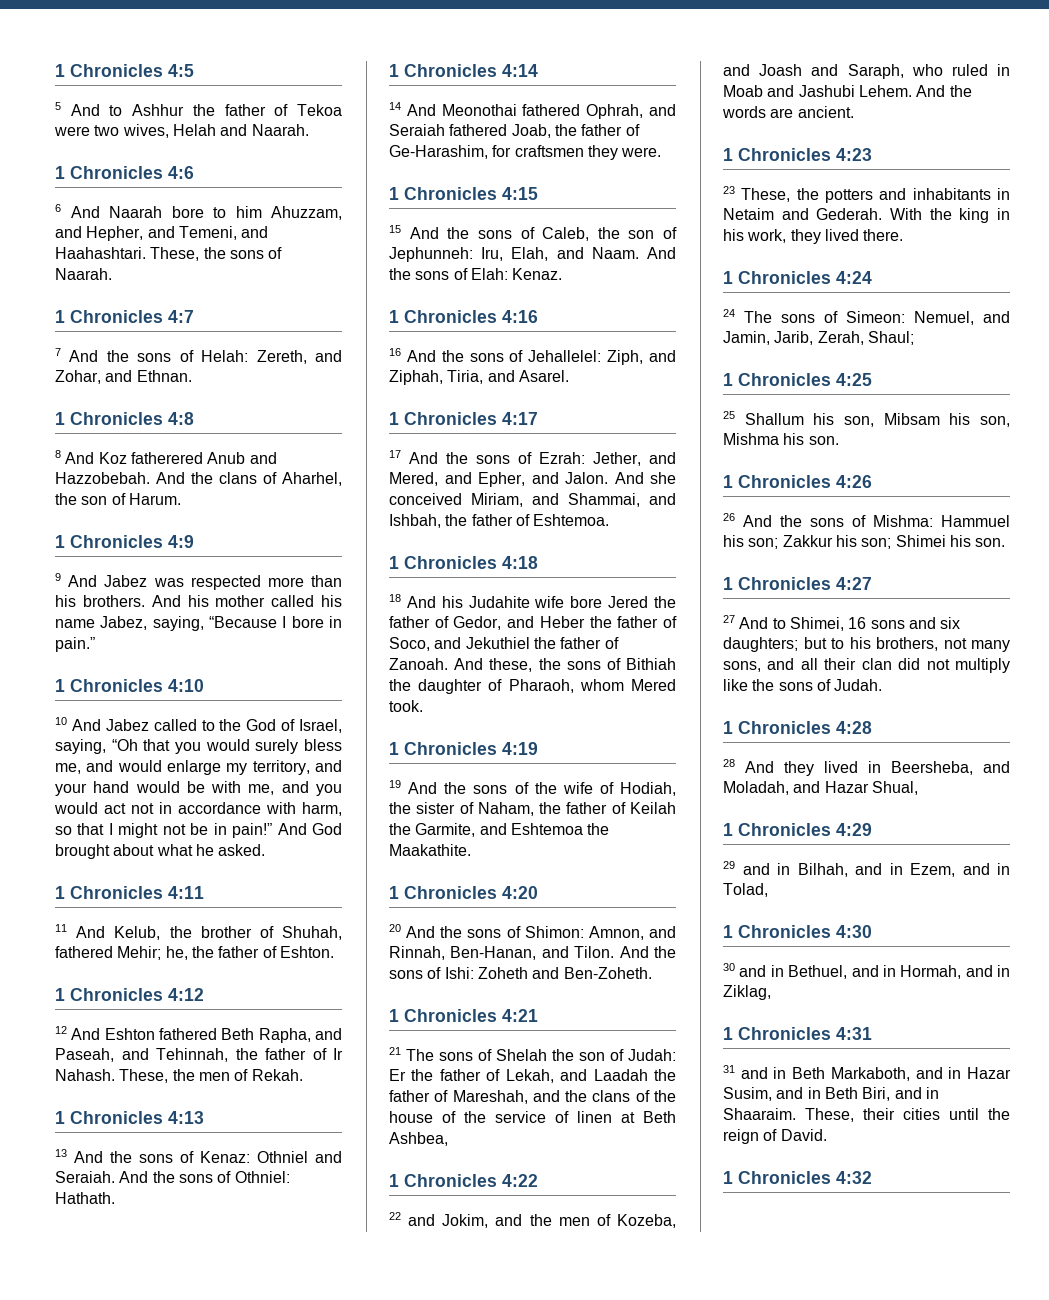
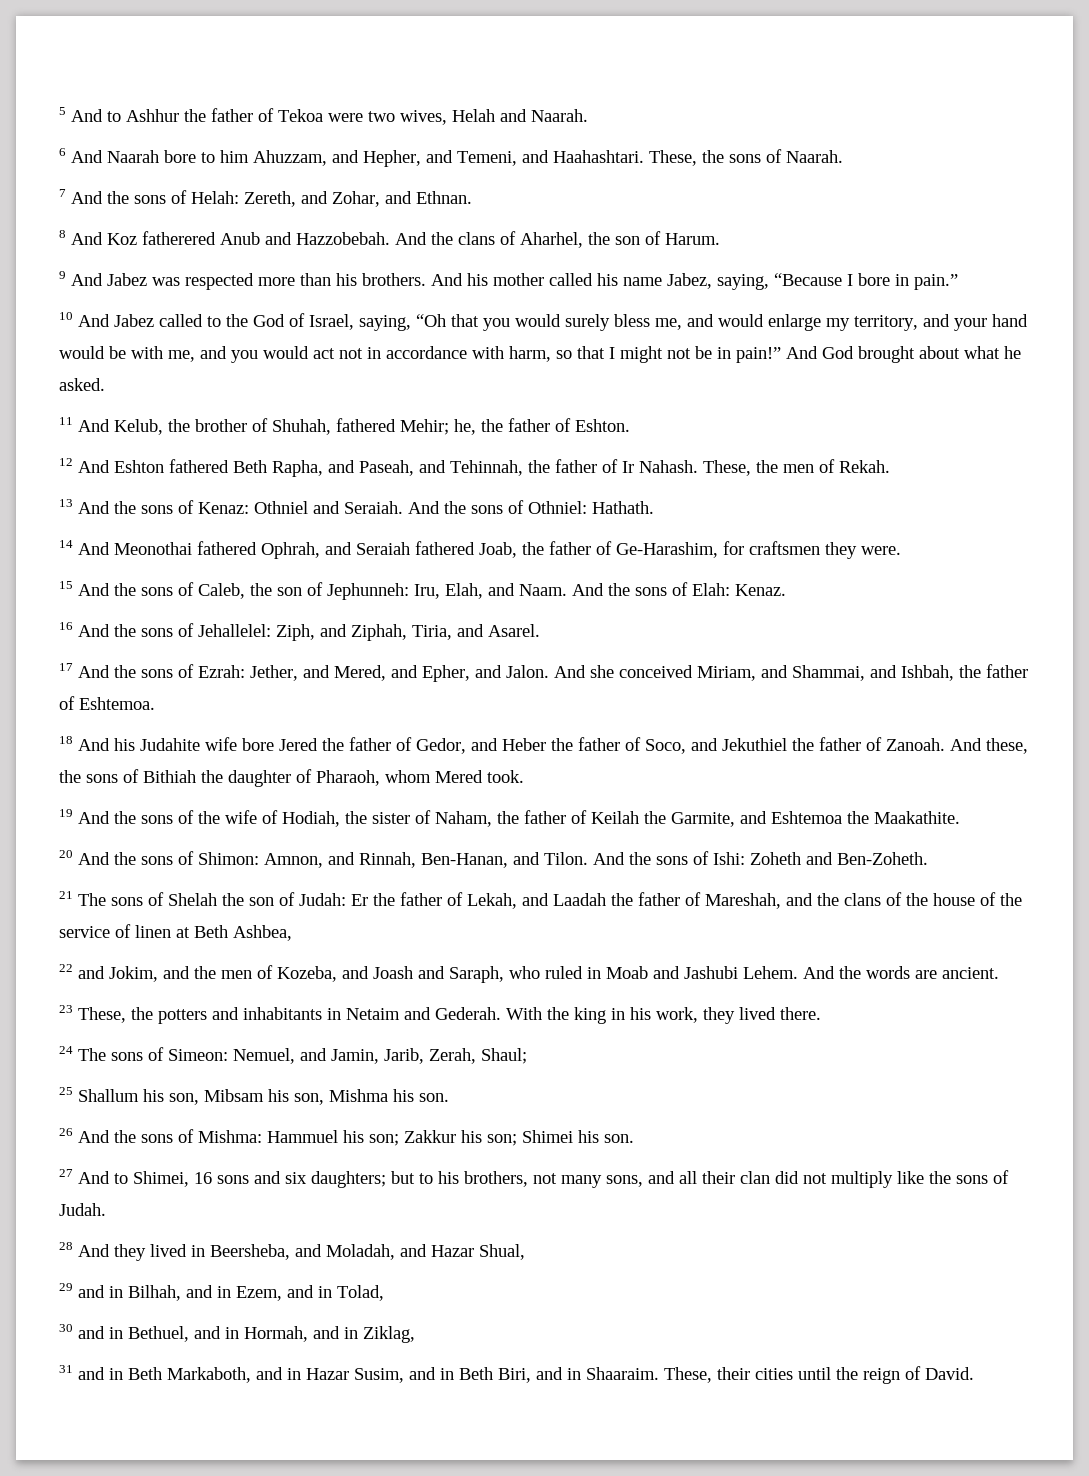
[55,64,194,77] 1 Chronicles 4:5 // -> (59, 111) none
[55,166,194,179] // 1 Chronicles 4:6 -> (588, 115) none
[55,310,194,323] // 1 Chronicles 4:7 -> (843, 156) none
[55,412,194,425] // 1 Chronicles 4:8 -> (472, 197) none
[55,535,194,548] // 1 Chronicles 4:9 -> (720, 239) none
[55,679,204,692] // 1 Chronicles 4:10 -> (958, 282) none
[55,886,204,899] // 1 Chronicles 4:11 -> (105, 384) none
[55,988,204,1001] // 1 Chronicles 4:12 -> (630, 425) none
[55,1111,204,1124] // 1 Chronicles 4:13 -> (890, 466) none
[389,64,538,77] // 1 Chronicles 4:14 -> (654, 507) none
[389,187,538,200] // 1 Chronicles 4:15 -> (901, 550) none
[389,310,538,323] // 1 Chronicles 4:16 -> (786, 590) none
[389,412,538,425] // 1 Chronicles 4:17 -> (540, 630) none
[389,556,538,569] // 1 Chronicles 4:18 -> (155, 703) none
[389,742,538,755] // 1 Chronicles 4:19 -> (524, 776) none
[389,886,538,899] // 1 Chronicles 4:20 -> (960, 817) none
[389,1009,538,1022] // 1 Chronicles 4:21 -> (928, 858) none
[389,1174,538,1187] // 1 Chronicles 4:22 -> (292, 933) none
[723,148,872,161] // 1 Chronicles 4:23 -> (999, 973) none
[723,271,872,284] // 1 Chronicles 4:24 -> (821, 1013) none
[723,373,872,386] // 1 Chronicles 4:25 -> (527, 1056) none
[723,475,872,488] // 1 Chronicles 4:26 -> (449, 1097) none
[723,577,872,590] // 1 Chronicles 4:27 -> (634, 1138) none
[723,721,872,734] // 1 Chronicles 4:28 -> (106, 1209) none
[723,823,872,836] // 1 Chronicles 4:29 -> (525, 1252) none
[723,925,872,938] // 1 Chronicles 4:30 -> (384, 1293) none
[723,1027,872,1040] // 1 Chronicles 4:31 -> (415, 1334) none
[723,1171,872,1184] // 1 Chronicles 4:32 -> (974, 1373) none

